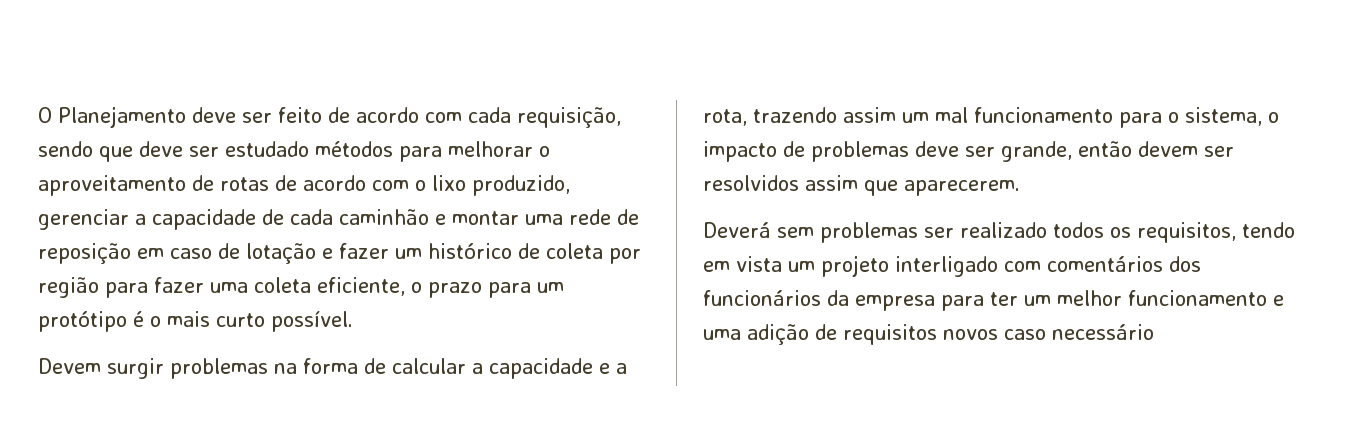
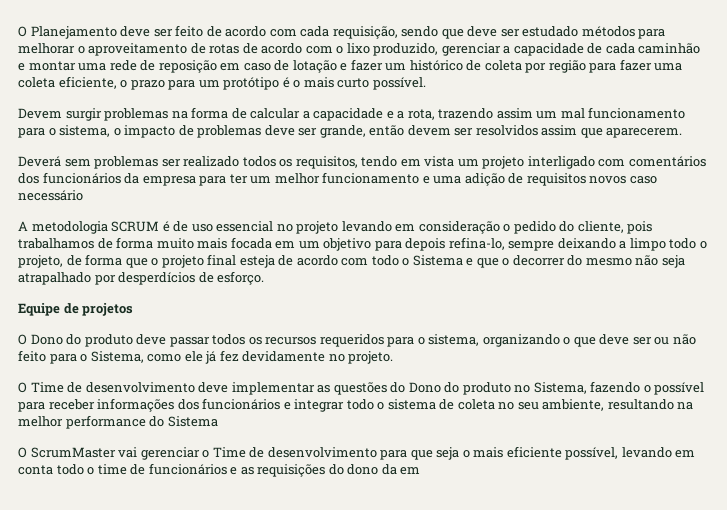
(1154, 332) none -> [18,221,653,234] [18,237,707,251] [18,254,685,268] [18,271,265,285] [18,303,134,316] [18,334,696,347] [18,350,394,364] [18,381,705,395] [18,398,694,412] [18,415,218,429] [18,446,696,460] [18,463,421,477] // A metodologia SCRUM é de uso essencial no projeto levando em consideração o pedido do cliente, pois trabalhamos de forma muito mais focada em um objetivo para depois refina-lo, sempre deixando a limpo todo o projeto, de forma que o projeto final esteja de acordo com todo o Sistema e que o decorrer do mesmo não seja atrapalhado por desperdícios de esforço. // Equipe de projetos // O Dono do produto deve passar todos os recursos requeridos para o sistema, organizando o que deve ser ou não feito para o Sistema, como ele já fez devidamente no projeto. // O Time de desenvolvimento deve implementar as questões do Dono do produto no Sistema, fazendo o possível para receber informações dos funcionários e integrar todo o sistema de coleta no seu ambiente, resultando na melhor performance do Sistema // O ScrumMaster vai gerenciar o Time de desenvolvimento para que seja o mais eficiente possível, levando em conta todo o time de funcionários e as requisições do dono da em

